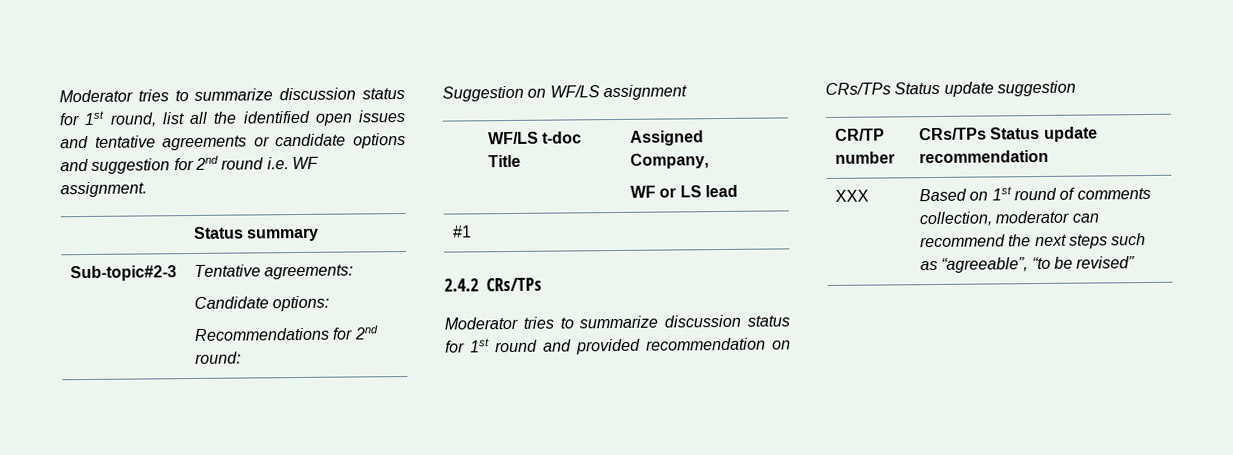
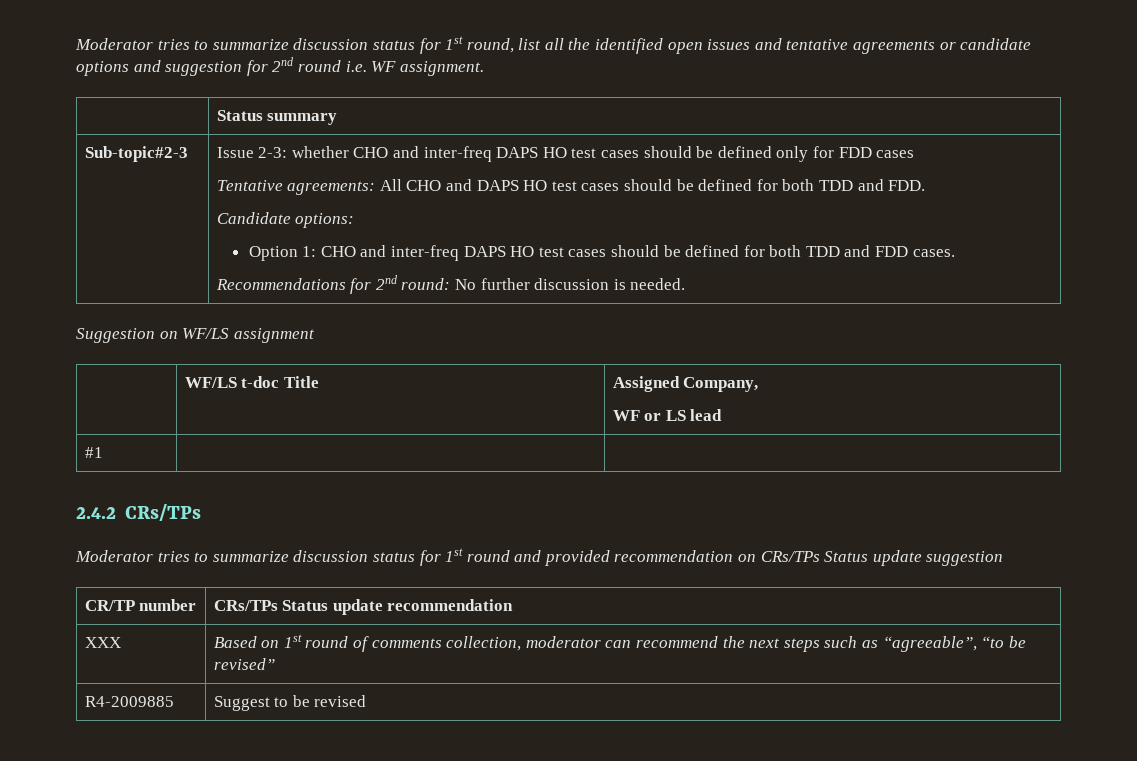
[193,264,354,280] [193,295,330,312] Tentative agreements: // Candidate options: -> [216,146,915,162] [216,179,926,195] [216,212,355,228] [248,245,955,261] Issue 2-3: whether CHO and inter-freq DAPS HO test cases should be defined only for FDD cases // Tentative agreements: All CHO and DAPS HO test cases should be defined for both TDD and FDD. // Candidate options: // Option 1: CHO and inter-freq DAPS HO test cases should be defined for both TDD and FDD cases.
(241, 357) none -> [455,278,686,290] No further discussion is needed.
(1136, 262) none -> [84,696,174,707] [213,695,367,711] // R4-2009885 | Suggest to be revised

